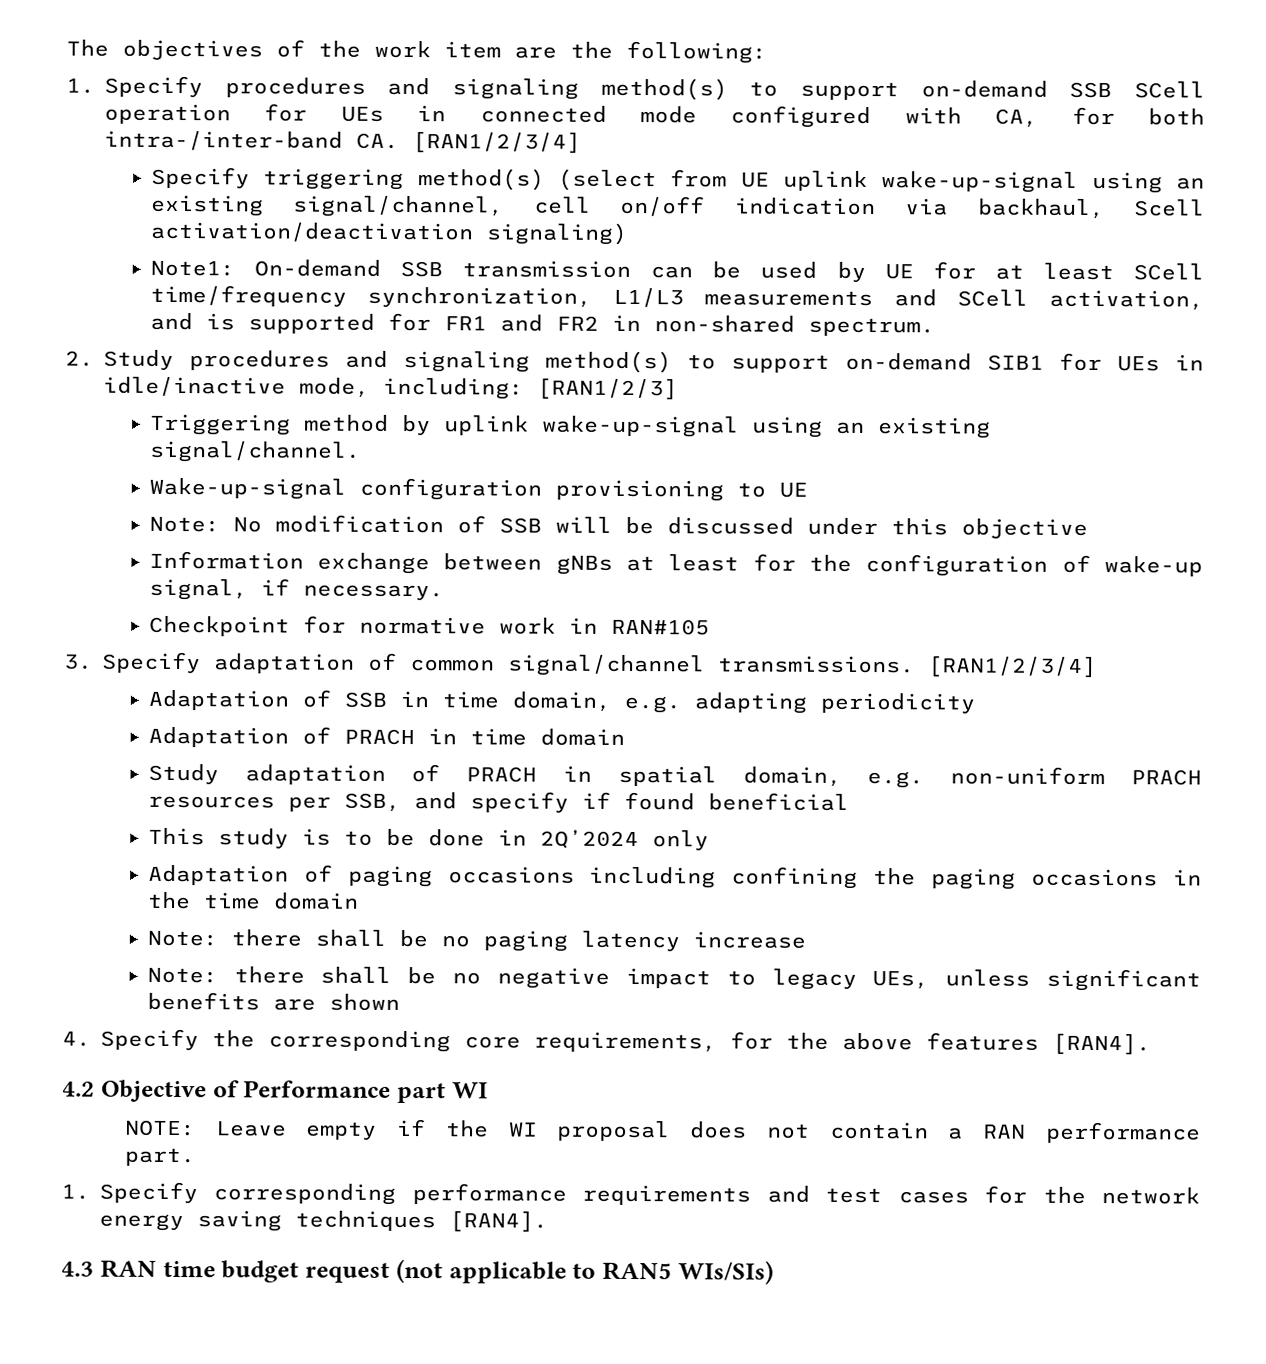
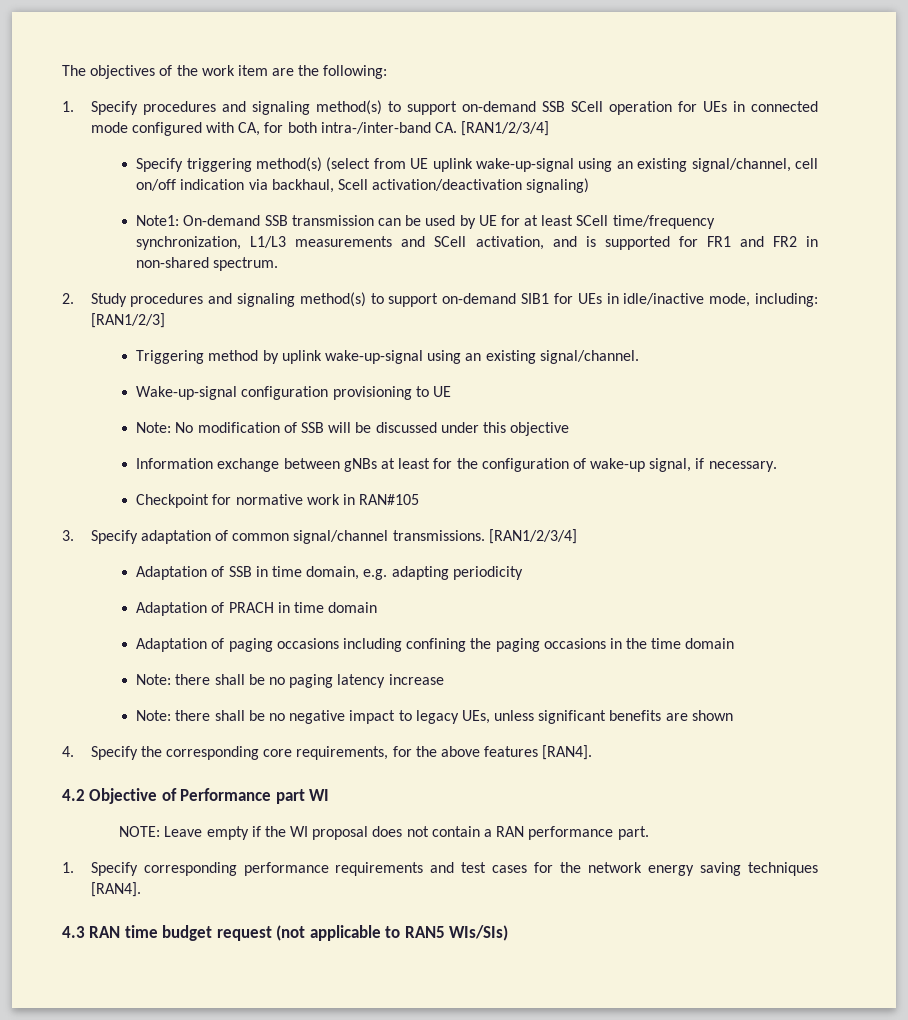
[147,763,1202,789] [147,791,849,813] [147,827,709,851] // Study adaptation of PRACH in spatial domain, e.g. non-uniform PRACH resources per SSB, and specify if found beneficial // This study is to be done in 2Q’2024 only -> (378, 607) none

